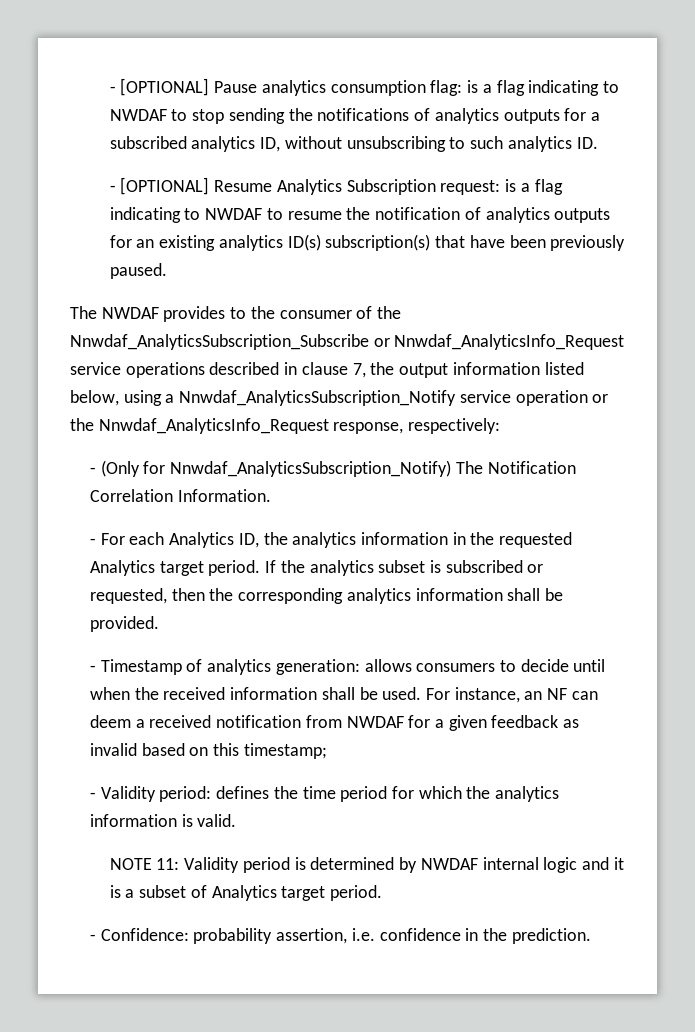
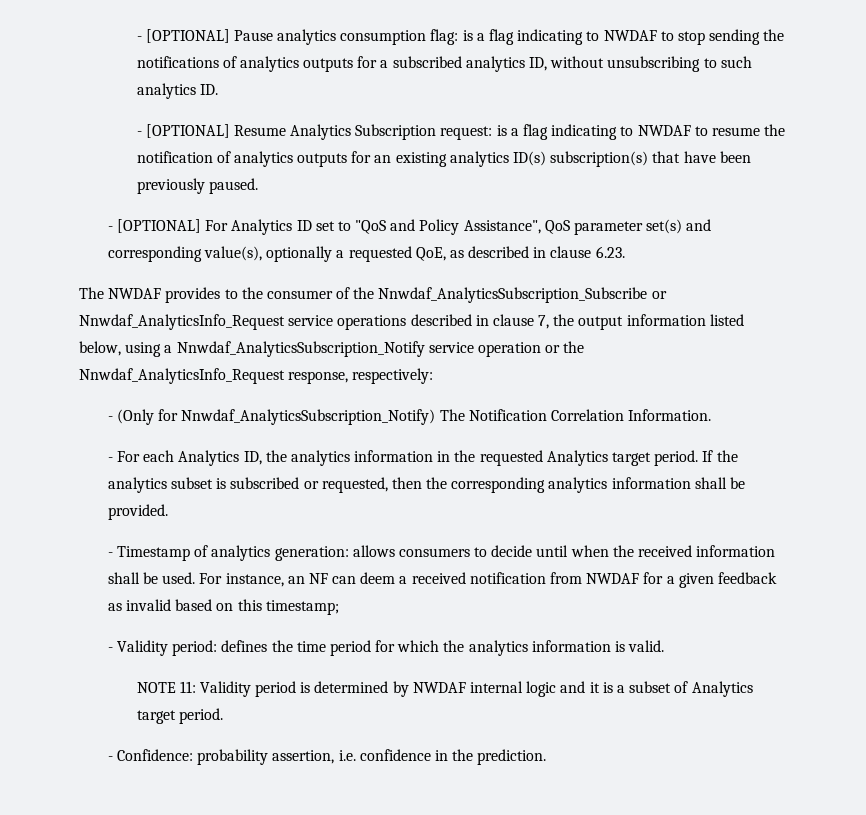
(167, 271) none -> [107,219,712,235] [107,246,625,262] // - [OPTIONAL] For Analytics ID set to "QoS and Policy Assistance", QoS parameter set(s) and corresponding value(s), optionally a requested QoE, as described in clause 6.23.

